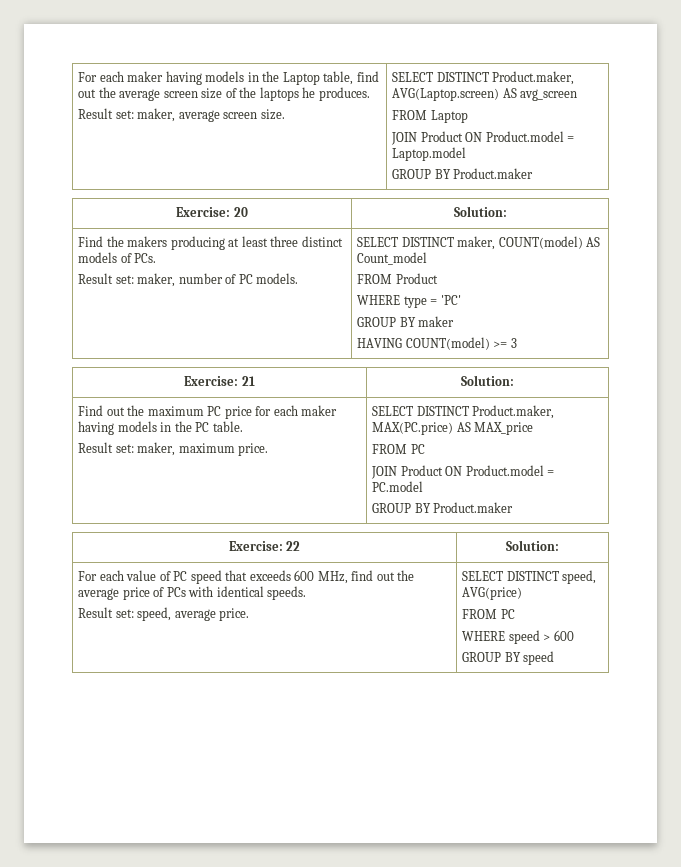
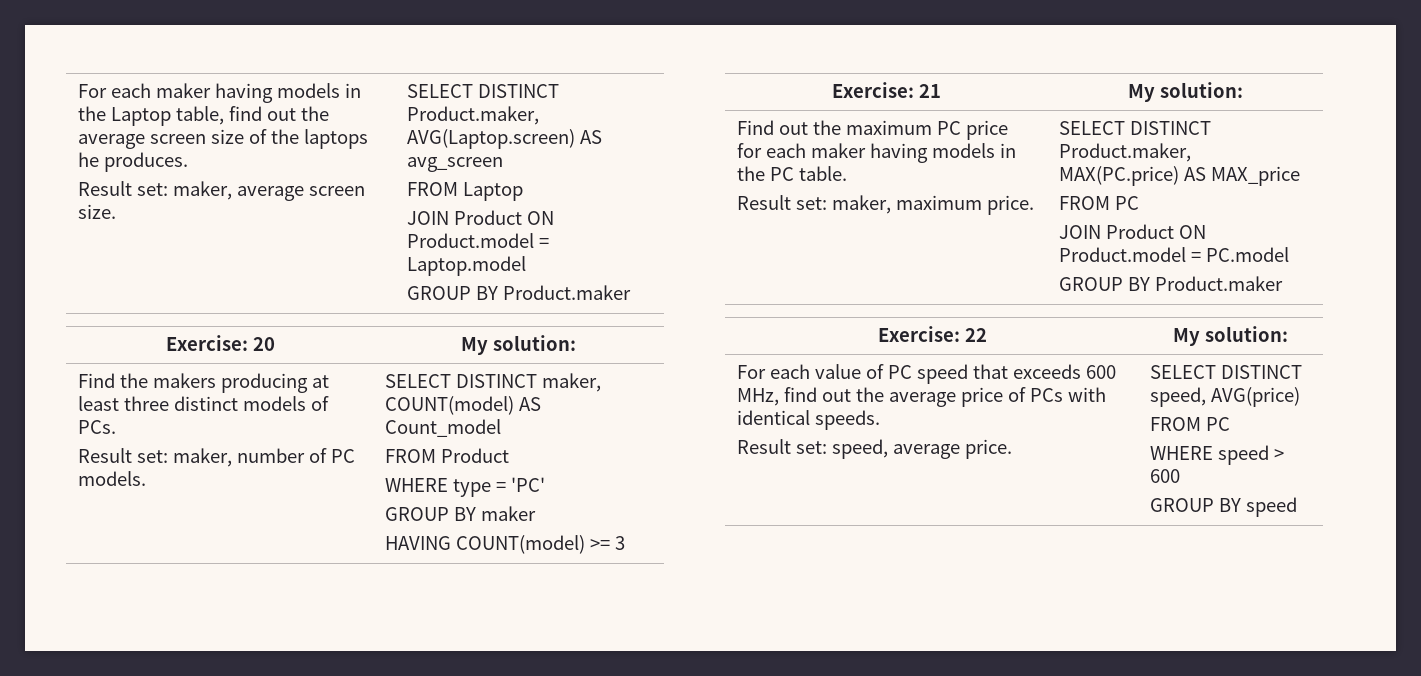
[453,206,507,217] Solution: -> [461,335,576,355] My solution:
[461,375,514,386] Solution: -> [1127,82,1243,102] My solution:
[506,540,559,551] Solution: -> [1173,326,1288,346] My solution:

